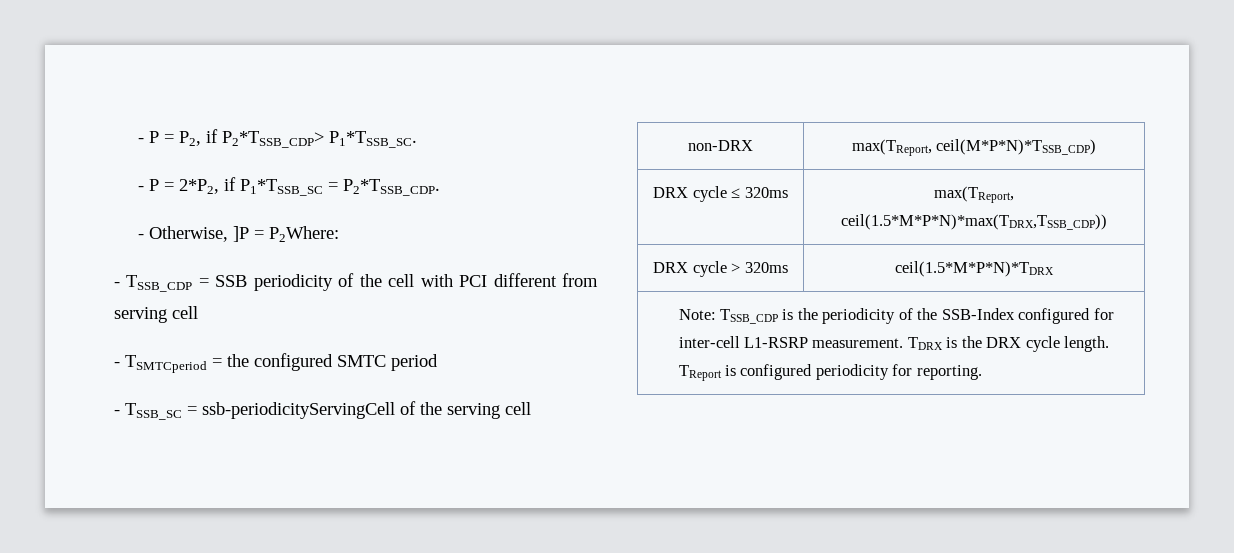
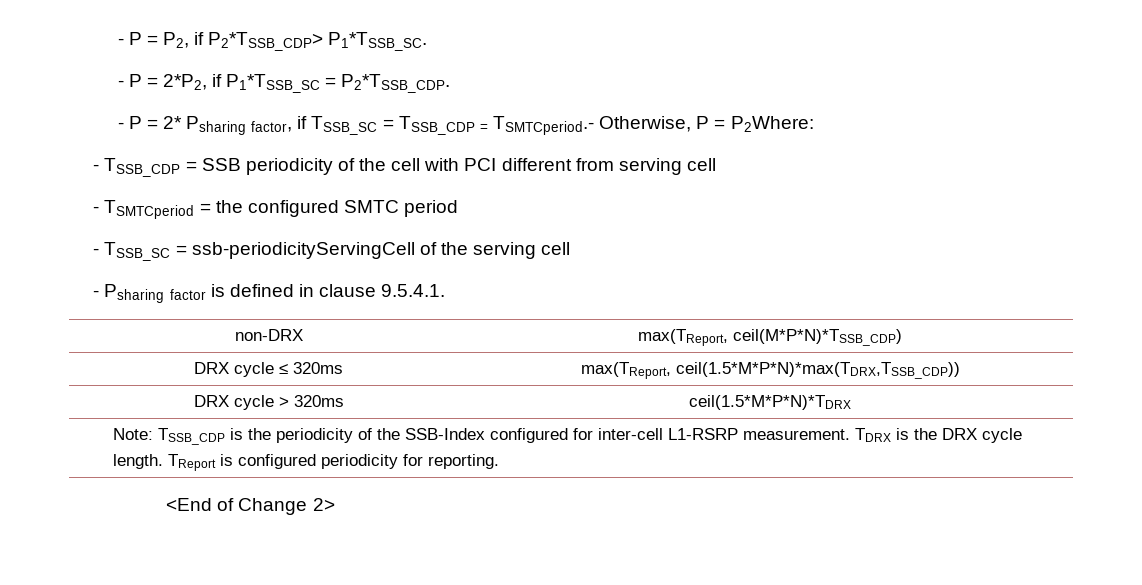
[149,226,250,242] Otherwise, ]P -> [128,116,710,135] P = 2* Psharing factor, if TSSB_SC = TSSB_CDP = TSMTCperiod.- Otherwise, P
(531, 408) none -> [93,284,446,303] // - Psharing factor is defined in clause 9.5.4.1.
(982, 372) none -> [166,498,335,515] // <End of Change 2>

